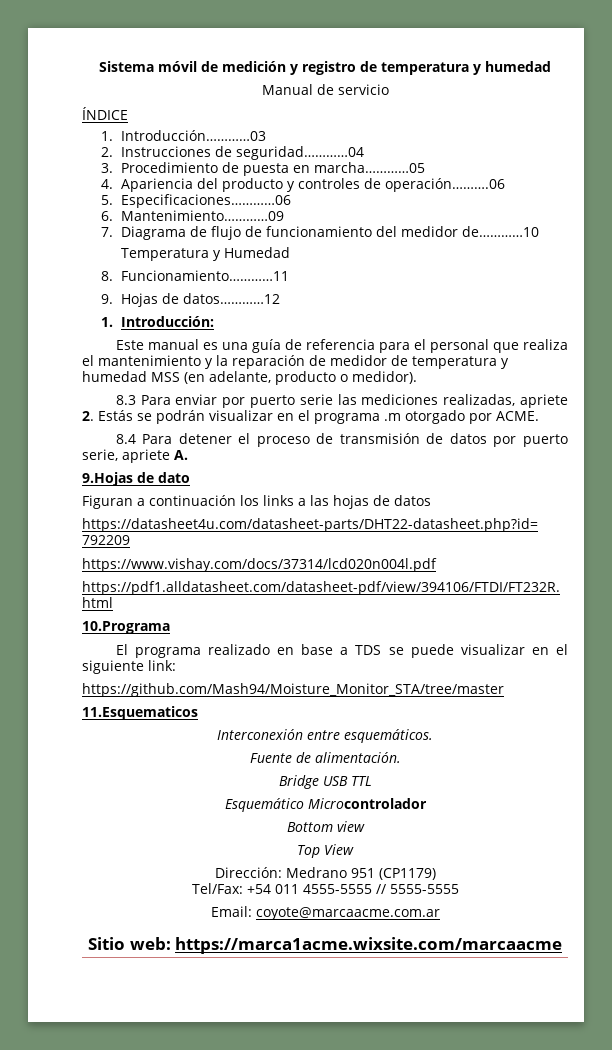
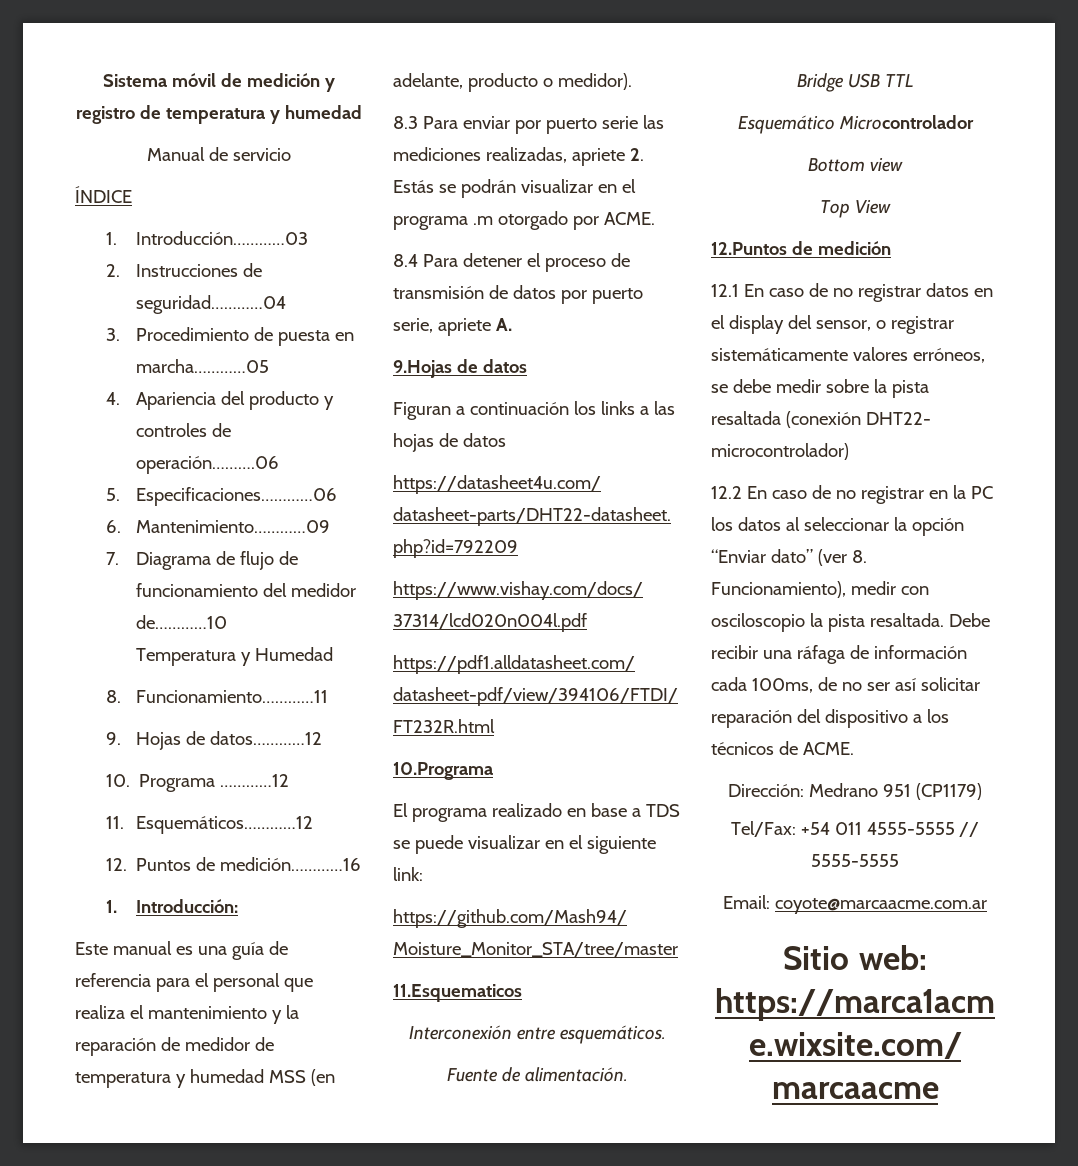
(280, 298) none -> [105,774,289,792] [105,816,314,834] [105,857,362,871] // 10. Programa …………12 // 11. Esquemáticos…………12 // 12. Puntos de medición…………16
[158,472,190,483] dato -> [482,359,527,373] datos
(354, 849) none -> [711,241,891,255] [711,283,993,302] [711,315,954,334] [711,347,985,363] [711,379,929,398] [711,411,931,428] [711,443,849,460] [711,485,993,504] [711,517,964,536] [711,549,867,566] [711,581,929,598] [711,613,990,632] [711,645,967,664] [711,677,980,693] [711,709,949,728] [711,741,854,755] // 12.Puntos de medición // 12.1 En caso de no registrar datos en el display del sensor, o registrar sistemáticamente valores erróneos, se debe medir sobre la pista resaltada (conexión DHT22- microcontrolador) // 12.2 En caso de no registrar en la PC los datos al seleccionar la opción “Enviar dato” (ver 8. Funcionamiento), medir con osciloscopio la pista resaltada. Debe recibir una ráfaga de información cada 100ms, de no ser así solicitar reparación del dispositivo a los técnicos de ACME.

